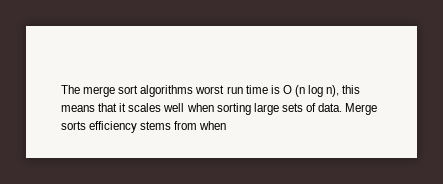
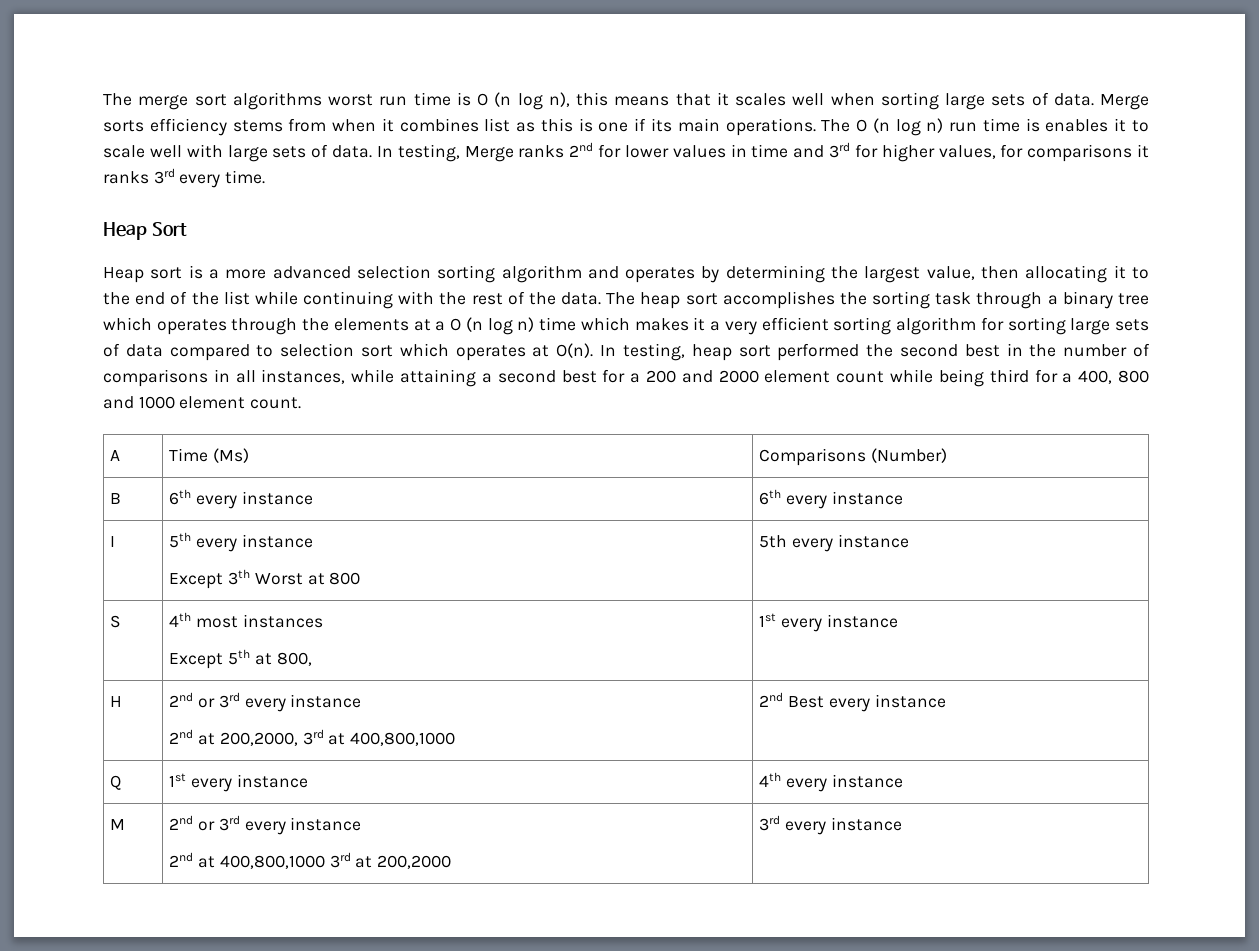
(227, 125) none -> [381,118,1149,136] [103,142,1150,162] [103,168,266,188] [103,222,187,240] [103,265,1149,283] [103,291,1149,309] [103,317,1150,335] [103,343,1151,361] [103,369,1150,387] [103,396,302,409] [110,450,121,461] [169,448,250,463] [759,448,948,466] [110,493,122,504] [169,489,313,509] [759,489,903,509] [110,536,116,547] [169,532,313,552] [169,569,361,589] [759,534,909,552] [110,615,122,628] [169,612,323,628] [169,649,312,669] [759,613,898,632] [110,696,123,707] [169,692,362,712] [169,729,456,746] [759,692,946,712] [110,775,122,790] [169,773,308,792] [759,772,903,792] [110,819,126,830] [169,815,362,835] [169,852,452,869] [759,815,902,835] it combines list as this is one if its main operations. The O (n log n) run time is enables it to scale well with large sets of data. In testing, Merge ranks 2nd for lower values in time and 3rd for higher values, for comparisons it ranks 3rd every time. // Heap Sort // Heap sort is a more advanced selection sorting algorithm and operates by determining the largest value, then allocating it to the end of the list while continuing with the rest of the data. The heap sort accomplishes the sorting task through a binary tree which operates through the elements at a O (n log n) time which makes it a very efficient sorting algorithm for sorting large sets of data compared to selection sort which operates at O(n). In testing, heap sort performed the second best in the number of comparisons in all instances, while attaining a second best for a 200 and 2000 element count while being third for a 400, 800 and 1000 element count. // A | Time (Ms) | Comparisons (Number) // B | 6th every instance | 6th every instance // I | 5th every instance // Except 3th Worst at 800 | 5th every instance // S | 4th most instances // Except 5th at 800, | 1st every instance // H | 2nd or 3rd every instance // 2nd at 200,2000, 3rd at 400,800,1000 | 2nd Best every instance // Q | 1st every instance | 4th every instance // M | 2nd or 3rd every instance // 2nd at 400,800,1000 3rd at 200,2000 | 3rd every instance

